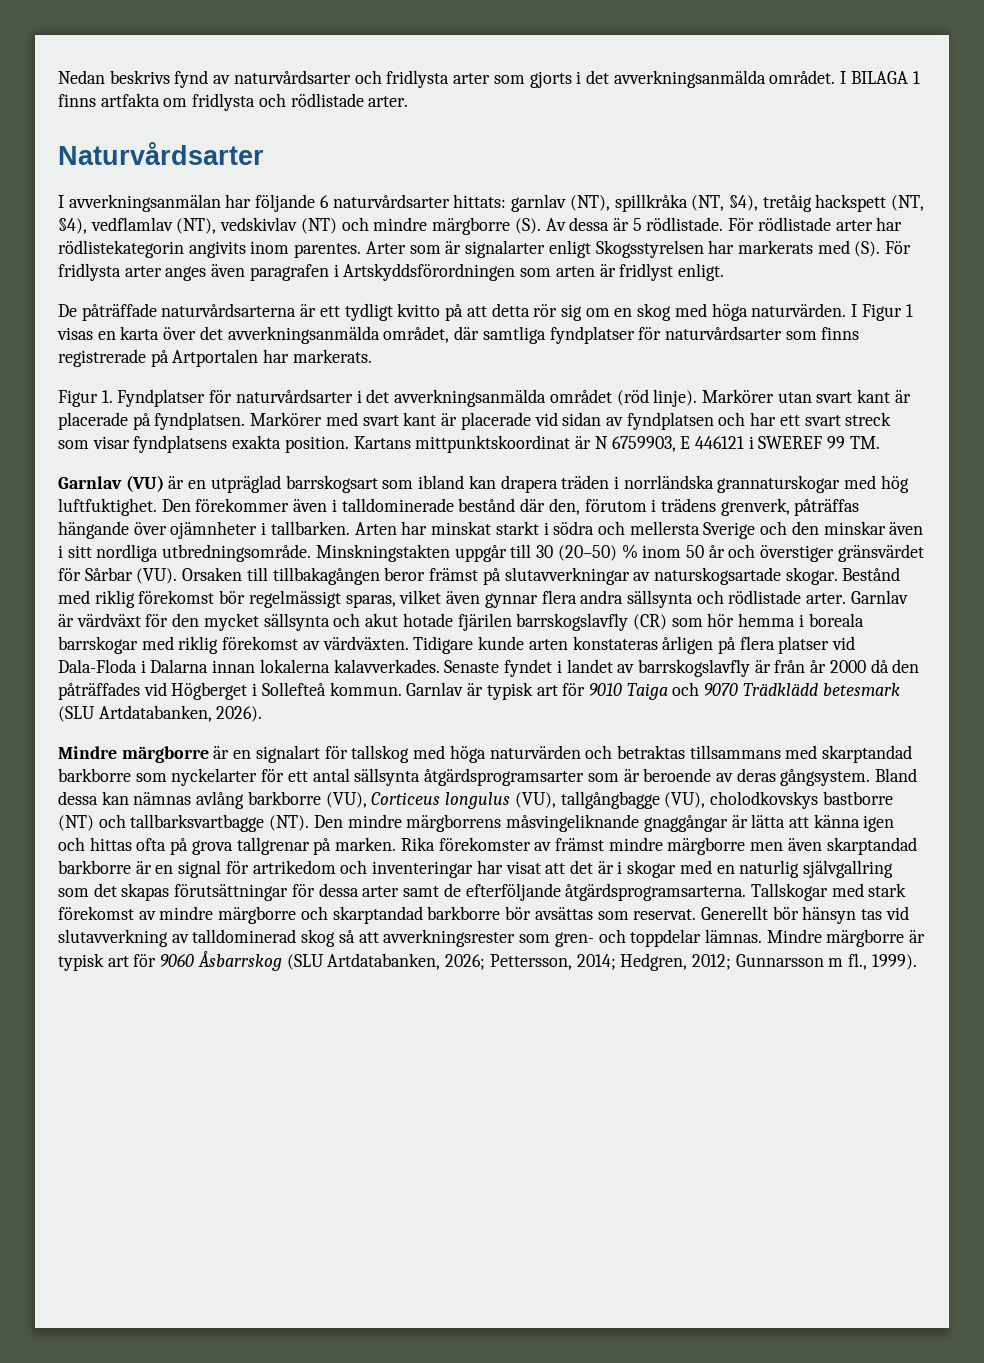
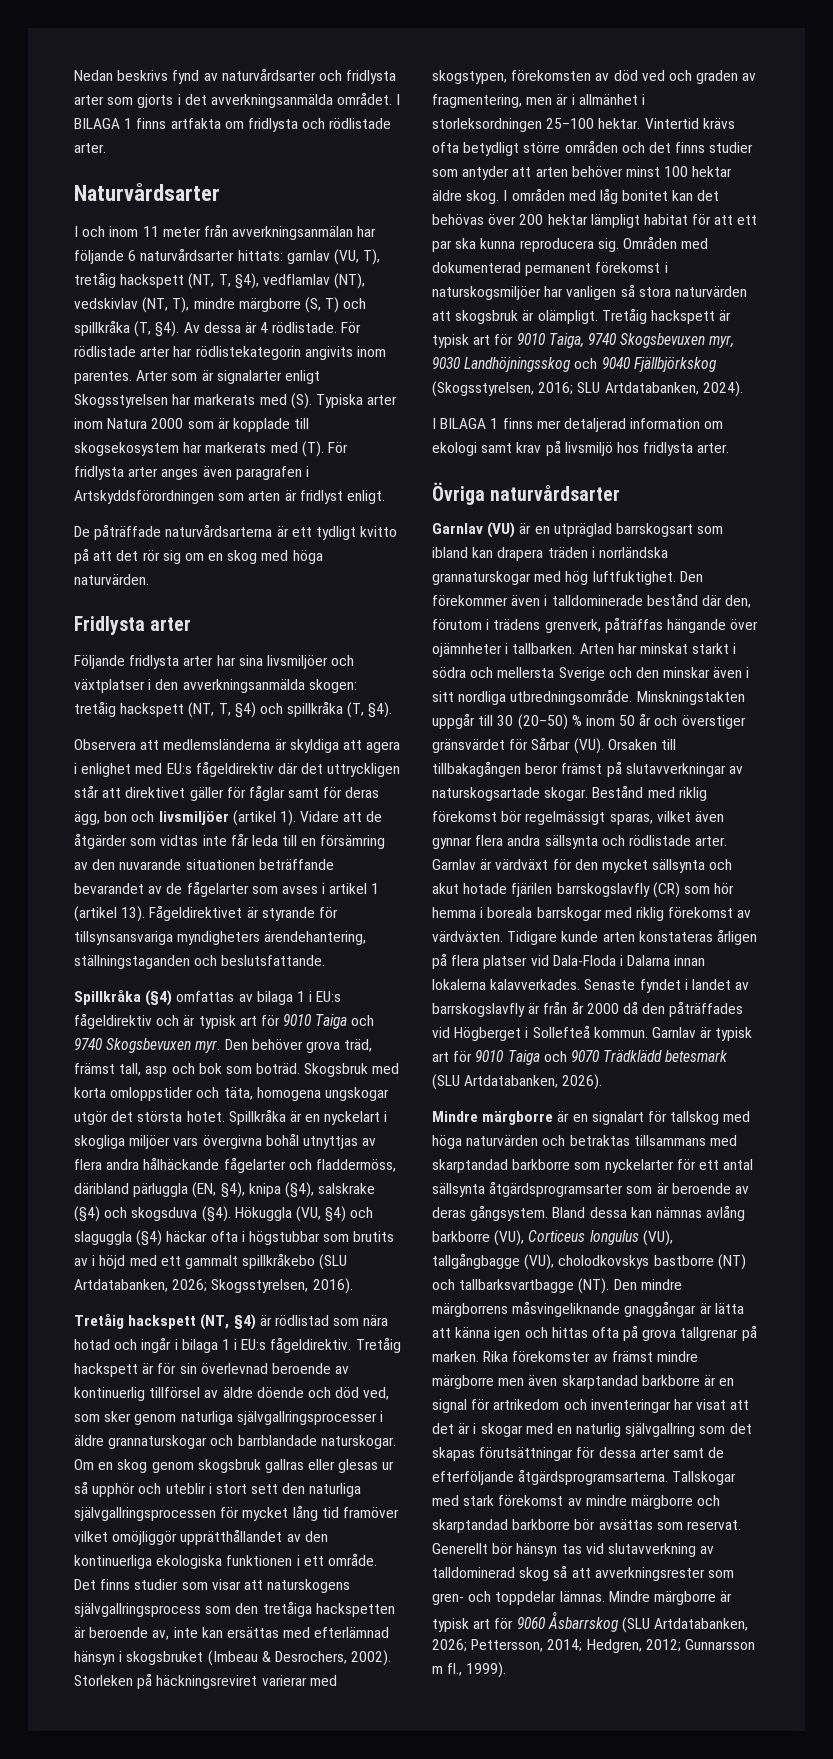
(64, 201) none -> [82,224,228,237] och inom 11 meter från
[569,194,925,212] (NT), spillkråka (NT, §4), tretåig hackspett (NT, -> [333,249,381,265] [74,272,231,289] (VU, T), tretåig hackspett (NT, T,
[300,217,541,235] (NT) och mindre märgborre (S). -> [142,297,367,313] [74,320,180,337] (NT, T), mindre märgborre (S, T) och spillkråka (T, §4).
[632,218,642,231] 5 -> [260,322,269,333] 4
(881, 249) none -> [315,394,398,408] [74,418,310,432] [74,441,324,457] Typiska arter inom Natura 2000 som är kopplade till skogsekosystem har markerats med (T).
[491,303,530,317] detta -> [116,550,139,561] det
[851,304,913,321] [57,326,860,344] [58,349,372,367] [58,389,911,407] [58,412,892,430] [58,435,880,453] I Figur 1 visas en karta över det avverkningsanmälda området, där samtliga fyndplatser för naturvårdsarter som finns registrerade på Artportalen har markerats. // Figur 1. Fyndplatser för naturvårdsarter i det avverkningsanmälda området (röd linje). Markörer utan svart kant är placerade på fyndplatsen. Markörer med svart kant är placerade vid sidan av fyndplatsen och har ett svart streck som visar fyndplatsens exakta position. Kartans mittpunktskoordinat är N 6759903, E 446121 i SWEREF 99 TM. -> [74,616,192,635] [74,655,355,669] [74,679,357,693] [74,701,393,718] [74,739,401,753] [74,761,401,777] [74,785,380,801] [74,810,383,826] [74,833,386,849] [74,859,334,870] [74,881,380,897] [74,905,338,922] [74,931,367,945] [74,955,326,969] [74,990,342,1006] [74,1013,375,1029] [74,1038,373,1053] [74,1063,400,1077] [74,1087,389,1101] [74,1109,388,1125] [74,1133,377,1149] [74,1157,396,1173] [74,1182,376,1198] [74,1206,374,1222] [74,1230,395,1246] [74,1253,348,1270] [74,1278,353,1294] [74,1314,389,1330] [74,1337,401,1353] [74,1363,350,1377] [74,1387,390,1401] [74,1411,383,1425] [74,1435,396,1449] [74,1459,395,1473] [74,1481,362,1497] [74,1505,399,1521] [74,1529,328,1545] [74,1553,377,1569] [74,1579,351,1593] [74,1601,395,1617] [74,1627,390,1640] [74,1650,392,1666] [74,1673,337,1689] [432,70,757,84] [432,94,645,108] [432,118,735,132] [432,140,754,156] [432,166,733,180] [432,188,720,204] [432,214,758,228] [432,236,709,252] [432,262,668,276] [432,284,747,300] [432,308,732,324] [432,333,735,348] [432,357,717,372] [432,381,743,397] [432,418,724,432] [432,440,730,456] [432,482,621,505] // Fridlysta arter // Följande fridlysta arter har sina livsmiljöer och växtplatser i den avverkningsanmälda skogen: tretåig hackspett (NT, T, §4) och spillkråka (T, §4). // Observera att medlemsländerna är skyldiga att agera i enlighet med EU:s fågeldirektiv där det uttryckligen står att direktivet gäller för fåglar samt för deras ägg, bon och livsmiljöer (artikel 1). Vidare att de åtgärder som vidtas inte får leda till en försämring av den nuvarande situationen beträffande bevarandet av de fågelarter som avses i artikel 1 (artikel 13). Fågeldirektivet är styrande för tillsynsansvariga myndigheters ärendehantering, ställningstaganden och beslutsfattande. // Spillkråka (§4) omfattas av bilaga 1 i EU:s fågeldirektiv och är typisk art för 9010 Taiga och 9740 Skogsbevuxen myr. Den behöver grova träd, främst tall, asp och bok som boträd. Skogsbruk med korta omloppstider och täta, homogena ungskogar utgör det största hotet. Spillkråka är en nyckelart i skogliga miljöer vars övergivna bohål utnyttjas av flera andra hålhäckande fågelarter och fladdermöss, däribland pärluggla (EN, §4), knipa (§4), salskrake (§4) och skogsduva (§4). Hökuggla (VU, §4) och slaguggla (§4) häckar ofta i högstubbar som brutits av i höjd med ett gammalt spillkråkebo (SLU Artdatabanken, 2026; Skogsstyrelsen, 2016). // Tretåig hackspett (NT, §4) är rödlistad som nära hotad och ingår i bilaga 1 i EU:s fågeldirektiv. Tretåig hackspett är för sin överlevnad beroende av kontinuerlig tillförsel av äldre döende och död ved, som sker genom naturliga självgallringsprocesser i äldre grannaturskogar och barrblandade naturskogar. Om en skog genom skogsbruk gallras eller glesas ur så upphör och uteblir i stort sett den naturliga självgallringsprocessen för mycket lång tid framöver vilket omöjliggör upprätthållandet av den kontinuerliga ekologiska funktionen i ett område. Det finns studier som visar att naturskogens självgallringsprocess som den tretåiga hackspetten är beroende av, inte kan ersättas med efterlämnad hänsyn i skogsbruket (Imbeau & Desrochers, 2002). Storleken på häckningsreviret varierar med skogstypen, förekomsten av död ved och graden av fragmentering, men är i allmänhet i storleksordningen 25–100 hektar. Vintertid krävs ofta betydligt större områden och det finns studier som antyder att arten behöver minst 100 hektar äldre skog. I områden med låg bonitet kan det behövas över 200 hektar lämpligt habitat för att ett par ska kunna reproducera sig. Områden med dokumenterad permanent förekomst i naturskogsmiljöer har vanligen så stora naturvärden att skogsbruk är olämpligt. Tretåig hackspett är typisk art för 9010 Taiga, 9740 Skogsbevuxen myr, 9030 Landhöjningsskog och 9040 Fjällbjörkskog (Skogsstyrelsen, 2016; SLU Artdatabanken, 2024). // I BILAGA 1 finns mer detaljerad information om ekologi samt krav på livsmiljö hos fridlysta arter. // Övriga naturvårdsarter

